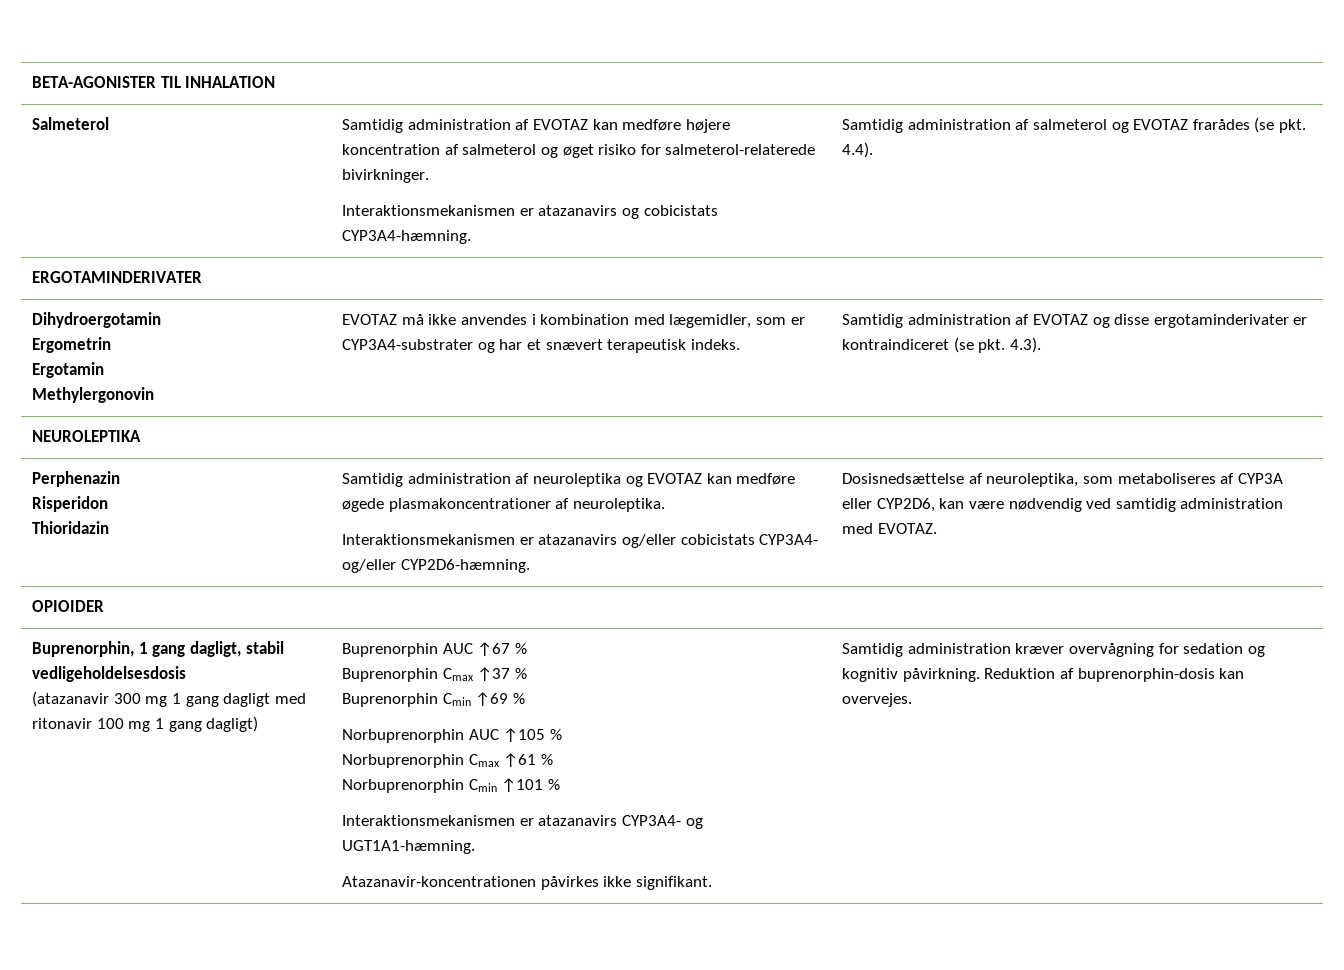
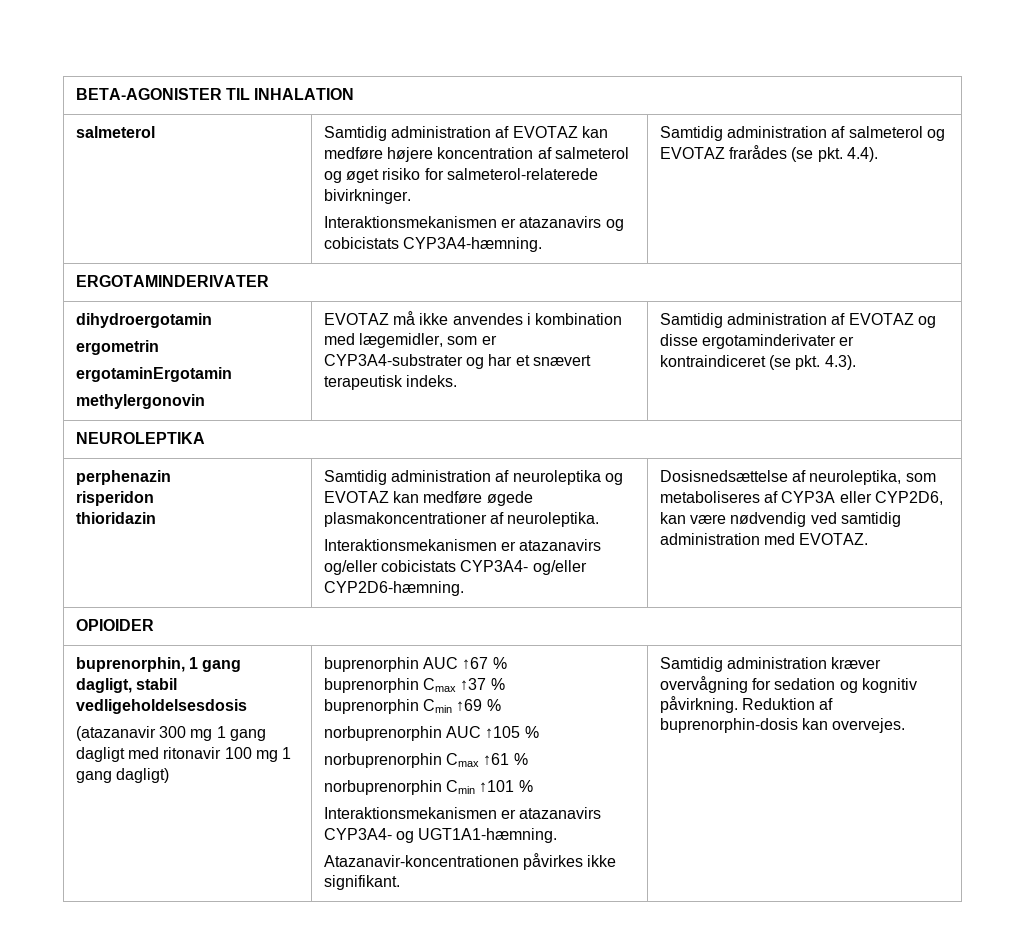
[32,117,110,130] Salmeterol -> [75,126,155,138] salmeterol
[32,312,162,328] [32,337,112,353] [32,362,105,378] [32,387,155,403] Dihydroergotamin // Ergometrin // Ergotamin // Methylergonovin -> [75,313,212,328] [75,340,159,355] [75,367,232,382] [75,394,205,409] dihydroergotamin // ergometrin // ergotaminErgotamin // methylergonovin
[32,471,121,487] [32,496,109,512] [32,521,110,534] Perphenazin // Risperidon // Thioridazin -> [75,470,171,485] [75,491,154,506] [75,512,156,524] perphenazin // risperidon // thioridazin
[32,641,135,657] Buprenorphin, -> [75,657,185,672] buprenorphin,
[342,643,439,657] Buprenorphin -> [323,657,419,672] buprenorphin
[342,668,439,682] Buprenorphin -> [323,678,419,693] buprenorphin
[342,693,439,707] Buprenorphin -> [323,699,419,714] buprenorphin
[342,729,465,743] Norbuprenorphin -> [323,726,442,741] norbuprenorphin
[342,754,465,768] Norbuprenorphin -> [323,753,442,768] norbuprenorphin
[342,779,465,793] Norbuprenorphin -> [323,780,442,795] norbuprenorphin

